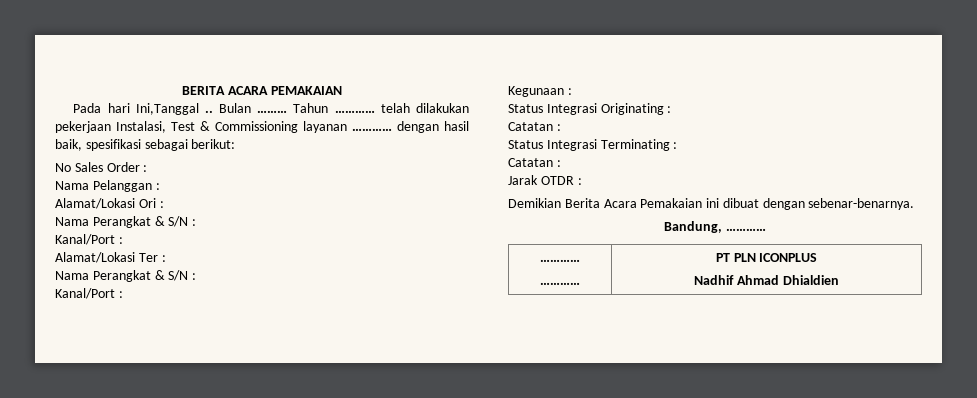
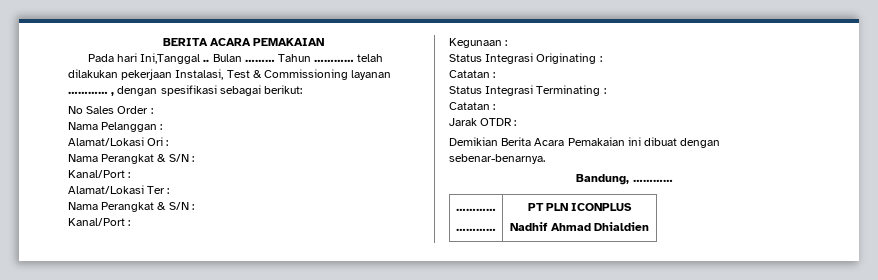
[397,121,469,133] [55,139,82,151] dengan hasil baik, -> [111,86,158,96] , dengan

